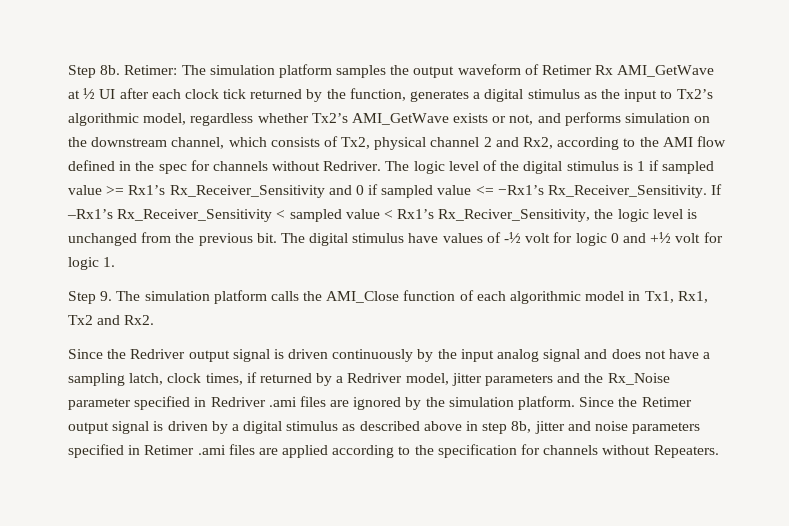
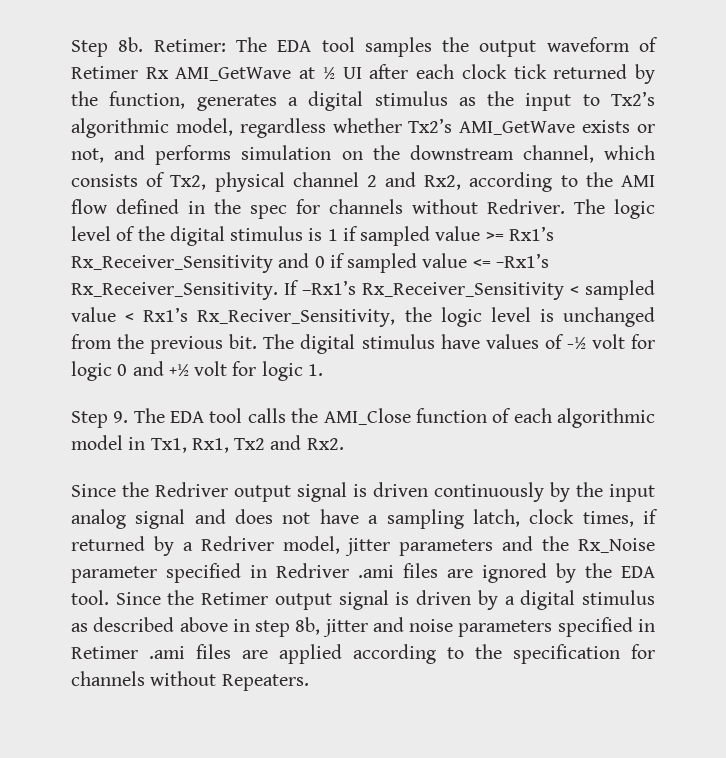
[209,64,332,78] simulation platform -> [277,37,355,52] EDA tool
[144,290,267,304] simulation platform -> [170,408,243,423] EDA tool
[448,396,576,410] simulation platform. -> [621,566,655,578] [71,590,109,605] EDA tool.

